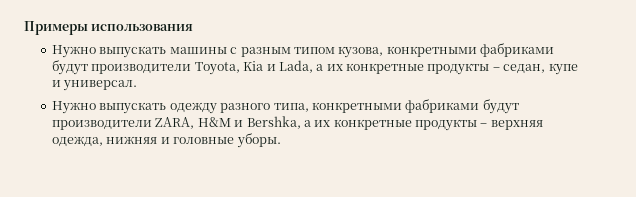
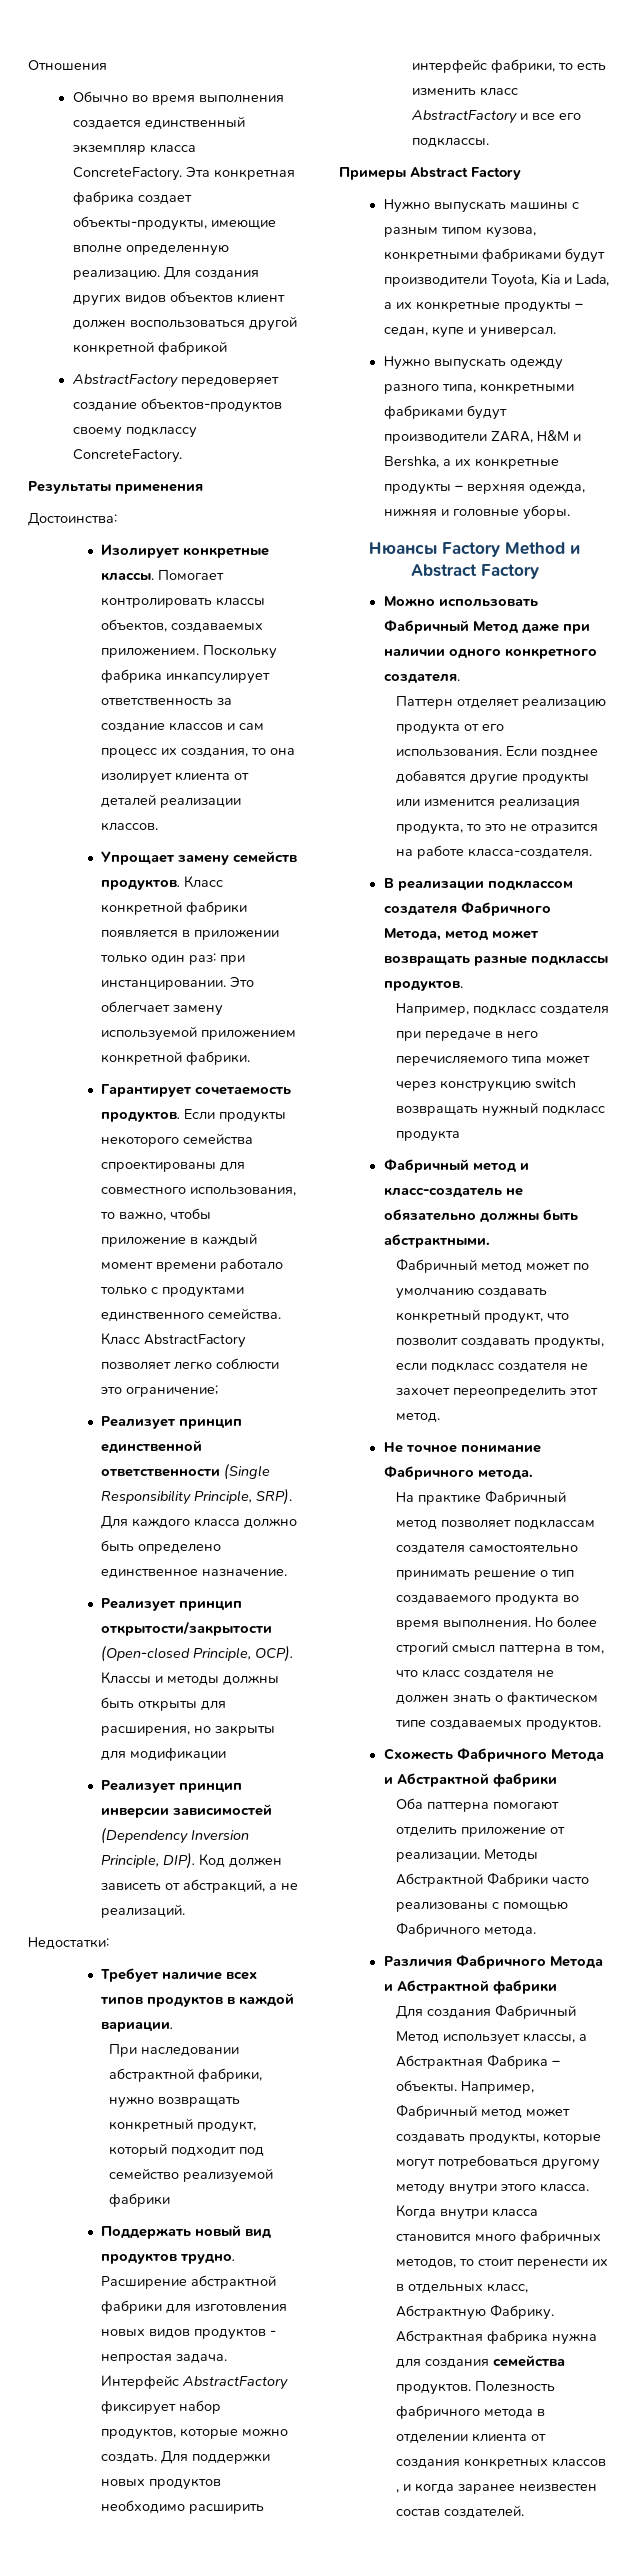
[24,21,194,35] Примеры использования -> [28,60,107,71] [72,91,284,105] [72,116,245,129] [72,144,196,155] [72,166,295,181] [72,191,192,205] [72,216,276,231] [72,245,229,256] [72,267,259,280] [72,291,285,306] [72,316,297,331] [72,341,227,355] [71,374,279,388] [72,398,282,413] [72,426,197,438] [72,449,182,463] [28,481,203,494] [28,513,117,526] [101,544,270,558] [101,569,225,581] [101,597,266,608] [101,619,264,632] [101,644,278,659] [101,669,271,684] [101,698,233,705] [101,722,265,732] [101,748,296,758] [101,772,250,784] [101,794,242,808] [101,822,159,831] [101,851,298,865] [101,876,224,890] [101,901,248,915] [101,929,280,940] [100,953,246,965] [101,976,255,990] [101,1001,224,1016] [101,1026,297,1041] [101,1051,251,1065] [101,1084,292,1097] [101,1109,287,1123] [101,1133,254,1147] [101,1161,246,1172] [101,1187,297,1196] [100,1208,212,1221] [101,1233,258,1247] [101,1258,284,1272] [100,1286,245,1298] [101,1308,282,1321] [101,1333,247,1348] [101,1358,280,1370] [101,1385,219,1397] [101,1416,243,1429] [101,1440,203,1454] [101,1463,271,1480] [101,1488,293,1505] [101,1516,298,1529] [101,1540,222,1554] [101,1569,288,1578] [101,1598,243,1611] [101,1621,273,1636] [101,1645,294,1662] [101,1672,280,1685] [101,1697,227,1711] [101,1725,276,1736] [101,1747,227,1761] [101,1780,243,1793] [101,1804,273,1818] [101,1827,250,1844] [101,1852,283,1869] [101,1879,299,1893] [101,1904,186,1918] [28,1937,109,1949] [101,1968,258,1982] [100,1993,295,2007] [101,2022,174,2032] [109,2043,240,2057] [109,2068,263,2082] [109,2096,241,2108] [109,2118,257,2133] [109,2143,265,2157] [109,2168,274,2183] [109,2193,171,2207] [101,2225,272,2239] [101,2253,236,2264] [101,2275,277,2289] [101,2300,288,2314] [101,2328,277,2340] [101,2354,228,2364] [101,2375,289,2390] [101,2400,222,2415] [101,2428,289,2440] [101,2451,271,2464] [101,2478,222,2490] [101,2500,265,2514] [412,59,607,73] [412,87,519,96] [411,110,582,124] [412,137,490,147] [339,167,521,180] Отношения // Обычно во время выполнения создается единственный экземпляр класса ConcreteFactory. Эта конкретная фабрика создает объекты-продукты, имеющие вполне определенную реализацию. Для создания других видов объектов клиент должен воспользоваться другой конкретной фабрикой // AbstractFactory передоверяет создание объектов-продуктов своему подклассу ConcreteFactory. // Результаты применения // Достоинства: // Изолирует конкретные классы. Помогает контролировать классы объектов, создаваемых приложением. Поскольку фабрика инкапсулирует ответственность за создание классов и сам процесс их создания, то она изолирует клиента от деталей реализации классов. // Упрощает замену семейств продуктов. Класс конкретной фабрики появляется в приложении только один раз: при инстанцировании. Это облегчает замену используемой приложением конкретной фабрики. // Гарантирует сочетаемость продуктов. Если продукты некоторого семейства спроектированы для совместного использования, то важно, чтобы приложение в каждый момент времени работало только с продуктами единственного семейства. Класс AbstractFactory позволяет легко соблюсти это ограничение; // Реализует принцип единственной ответственности (Single Responsibility Principle, SRP). Для каждого класса должно быть определено единственное назначение. // Реализует принцип открытости/закрытости (Open-closed Principle, OCP). Классы и методы должны быть открыты для расширения, но закрыты для модификации // Реализует принцип инверсии зависимостей (Dependency Inversion Principle, DIP). Код должен зависеть от абстракций, а не реализаций. // Недостатки: // Требует наличие всех типов продуктов в каждой вариации. // При наследовании абстрактной фабрики, нужно возвращать конкретный продукт, который подходит под семейство реализуемой фабрики // Поддержать новый вид продуктов трудно. Расширение абстрактной фабрики для изготовления новых видов продуктов - непростая задача. Интерфейс AbstractFactory фиксирует набор продуктов, которые можно создать. Для поддержки новых продуктов необходимо расширить интерфейс фабрики, то есть изменить класс AbstractFactory и все его подклассы. // Примеры Abstract Factory
(281, 140) none -> [369,542,580,557] [410,564,539,579] [383,596,538,607] [383,620,590,634] [383,648,597,659] [383,674,460,684] [396,695,607,709] [396,723,505,735] [396,746,599,758] [396,770,590,785] [396,799,581,809] [396,823,599,835] [396,845,593,859] [383,878,573,891] [383,902,551,916] [383,928,539,941] [383,955,608,966] [383,980,463,991] [396,1003,610,1016] [396,1031,539,1041] [396,1055,591,1066] [396,1078,577,1092] [396,1102,606,1117] [396,1130,461,1142] [383,1159,529,1173] [383,1187,523,1198] [383,1209,578,1223] [383,1234,490,1248] [396,1258,590,1273] [396,1288,548,1299] [396,1309,570,1324] [396,1337,605,1349] [396,1362,589,1372] [396,1388,599,1398] [396,1413,441,1422] [383,1442,541,1453] [383,1466,533,1480] [396,1490,567,1505] [396,1519,596,1529] [396,1545,579,1554] [396,1570,575,1580] [396,1594,580,1606] [396,1616,598,1630] [396,1641,605,1655] [396,1669,555,1679] [396,1691,599,1705] [395,1719,602,1731] [383,1748,604,1762] [383,1773,557,1787] [396,1798,560,1812] [396,1826,566,1837] [396,1849,539,1862] [396,1872,590,1887] [396,1902,569,1912] [396,1922,537,1937] [383,1955,603,1969] [383,1980,557,1994] [396,2004,577,2019] [396,2031,588,2045] [396,2054,561,2069] [396,2080,535,2094] [396,2104,571,2119] [396,2133,602,2145] [396,2155,601,2170] [396,2183,590,2195] [396,2205,539,2220] [396,2230,602,2244] [396,2259,609,2269] [396,2283,529,2293] [396,2304,555,2320] [396,2330,598,2345] [396,2355,566,2368] [396,2380,556,2395] [396,2405,546,2419] [396,2433,547,2443] [396,2458,607,2469] [396,2483,598,2494] [396,2505,525,2518] // Нюансы Factory Method и Abstract Factory // Можно использовать Фабричный Метод даже при наличии одного конкретного создателя. // Паттерн отделяет реализацию продукта от его использования. Если позднее добавятся другие продукты или изменится реализация продукта, то это не отразится на работе класса-создателя. // В реализации подклассом создателя Фабричного Метода, метод может возвращать разные подклассы продуктов. // Например, подкласс создателя при передаче в него перечисляемого типа может через конструкцию switch возвращать нужный подкласс продукта // Фабричный метод и класс-создатель не обязательно должны быть абстрактными. // Фабричный метод может по умолчанию создавать конкретный продукт, что позволит создавать продукты, если подкласс создателя не захочет переопределить этот метод. // Не точное понимание Фабричного метода. // На практике Фабричный метод позволяет подклассам создателя самостоятельно принимать решение о тип создаваемого продукта во время выполнения. Но более строгий смысл паттерна в том, что класс создателя не должен знать о фактическом типе создаваемых продуктов. // Схожесть Фабричного Метода и Абстрактной фабрики // Оба паттерна помогают отделить приложение от реализации. Методы Абстрактной Фабрики часто реализованы с помощью Фабричного метода. // Различия Фабричного Метода и Абстрактной фабрики // Для создания Фабричный Метод использует классы, а Абстрактная Фабрика – объекты. Например, Фабричный метод может создавать продукты, которые могут потребоваться другому методу внутри этого класса. Когда внутри класса становится много фабричных методов, то стоит перенести их в отдельных класс, Абстрактную Фабрику. Абстрактная фабрика нужна для создания семейства продуктов. Полезность фабричного метода в отделении клиента от создания конкретных классов , и когда заранее неизвестен состав создателей.

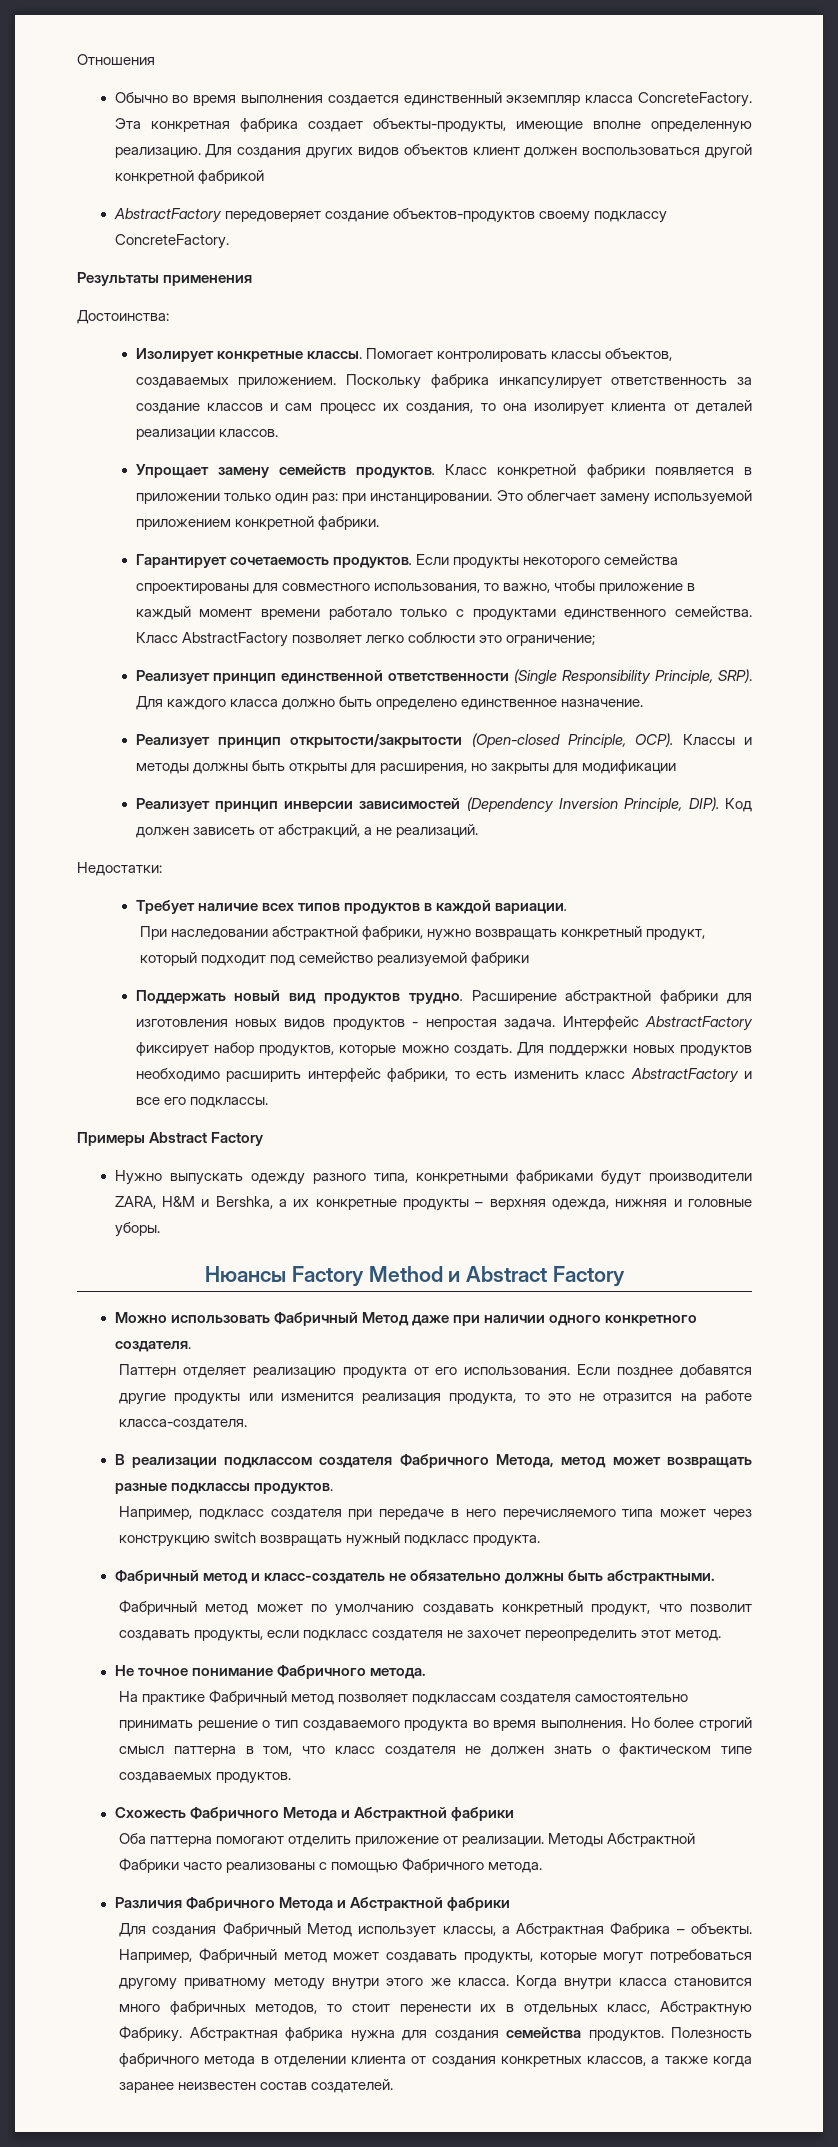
[383,199,579,213] [383,226,536,238] [383,248,605,263] [383,273,609,288] [383,301,583,313] [383,326,556,338] // Нужно выпускать машины с разным типом кузова, конкретными фабриками будут производители Toyota, Kia и Lada, а их конкретные продукты – седан, купе и универсал. -> (264, 1139) none
[396,1130,461,1142] продукта -> [473,1535,541,1547] продукта.
(601, 2164) none -> [184,1978,267,1990] приватному
(537, 2187) none -> [430,1978,451,1986] же
[552,2458,607,2467] [396,2484,412,2493] классов , и -> [587,2056,708,2066] классов, а также

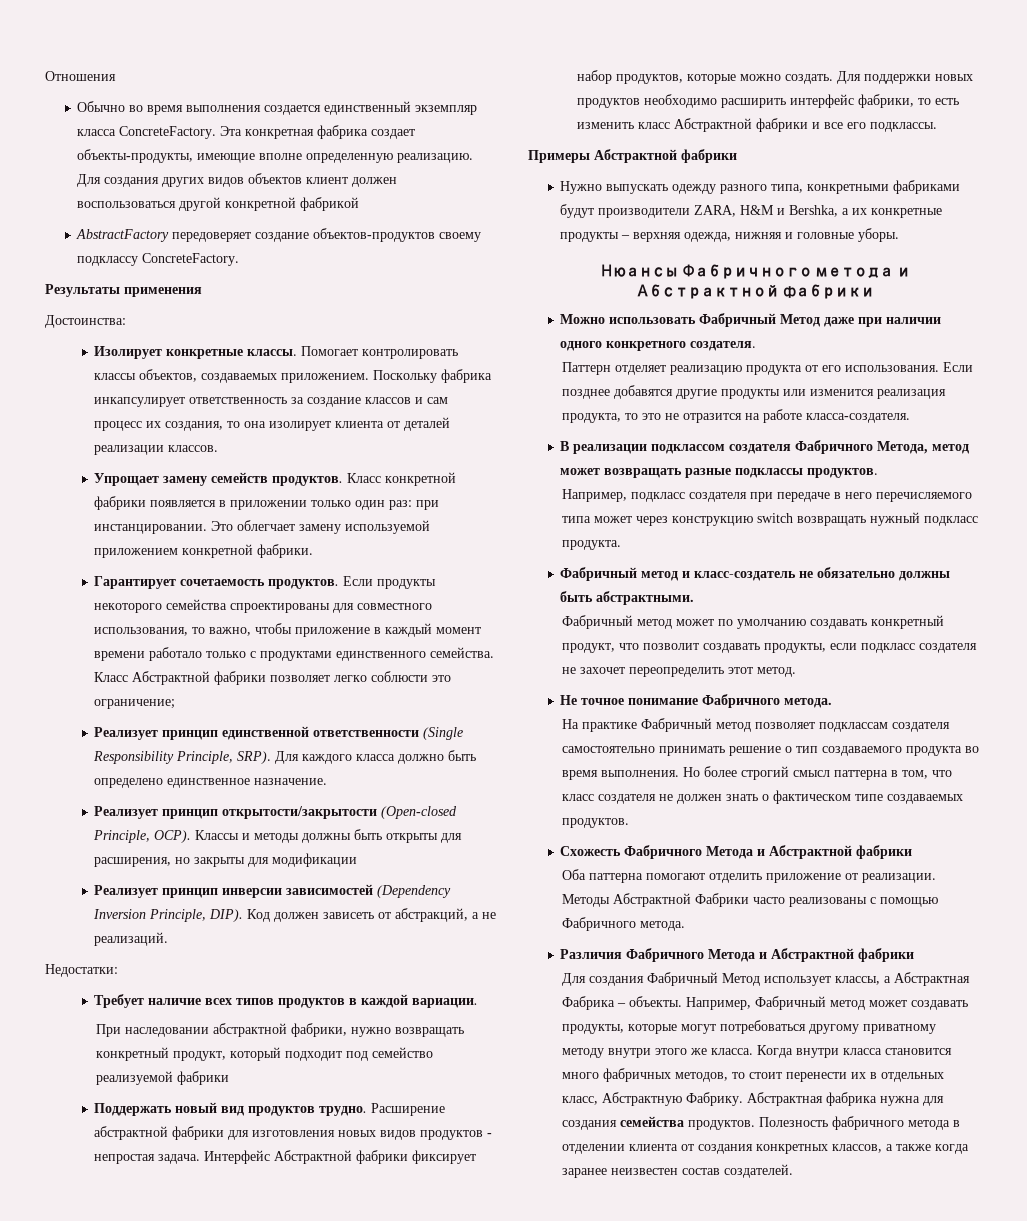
[181,632,288,647] AbstractFactory -> [132,671,267,685] Абстрактной фабрики
[645,1016,754,1031] AbstractFactory -> [274,1150,409,1164] Абстрактной фабрики
[630,1068,739,1083] AbstractFactory -> [674,118,809,132] Абстрактной фабрики
[149,1132,264,1146] Abstract Factory -> [594,149,737,163] Абстрактной фабрики
[291,1266,625,1287] Factory Method и Abstract Factory -> [681,264,911,279] [636,284,874,299] Фабричного метода и Абстрактной фабрики

